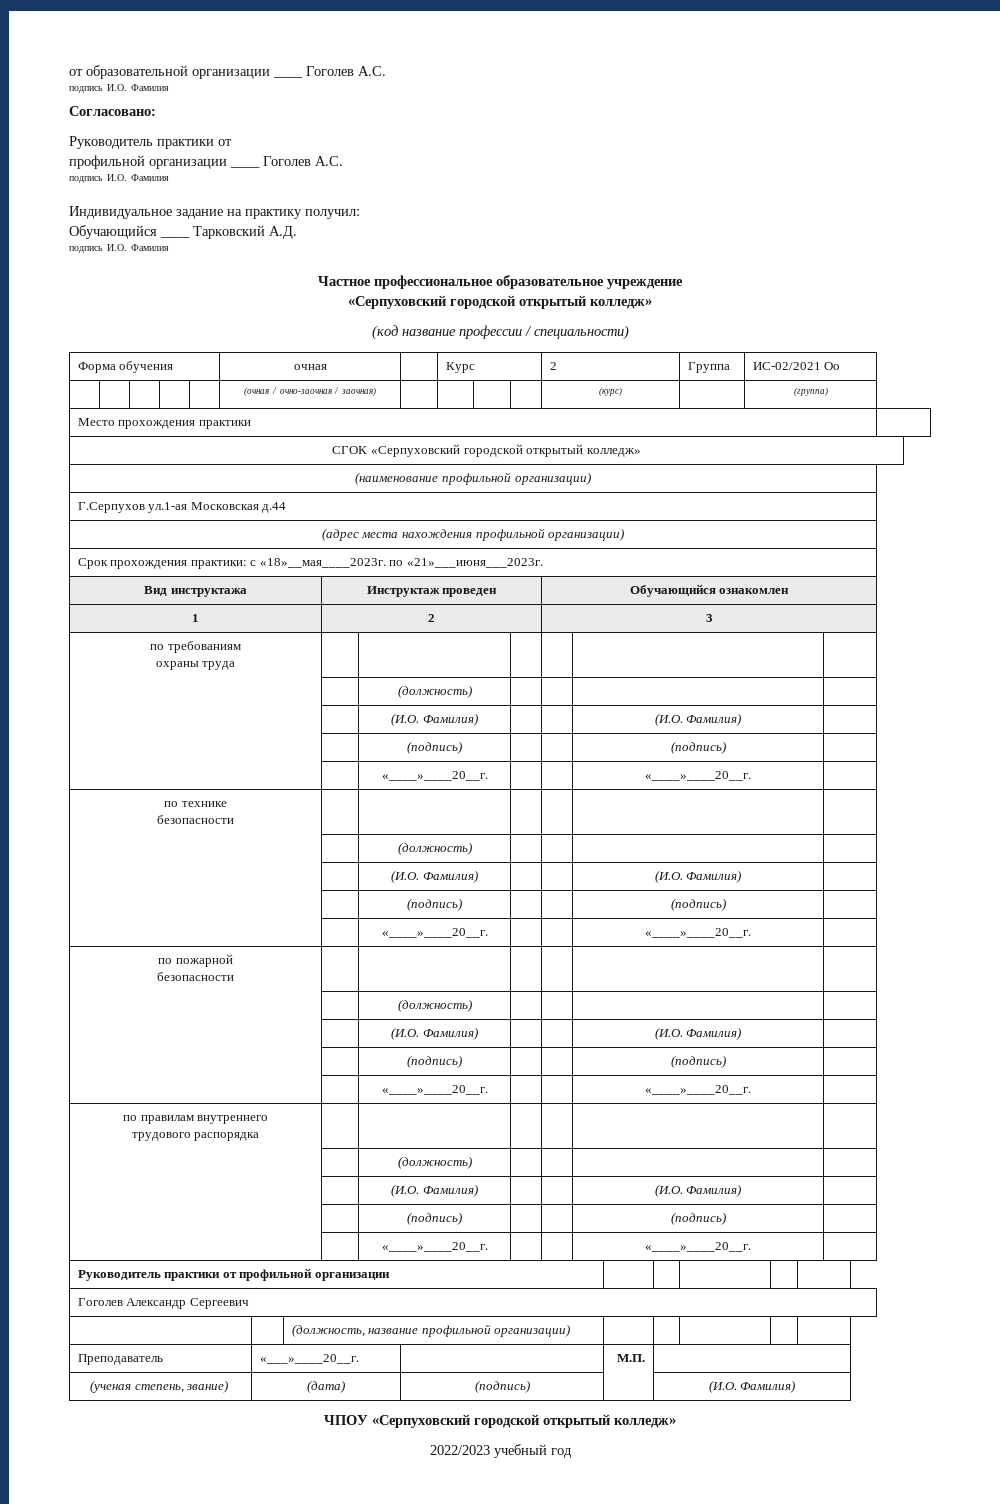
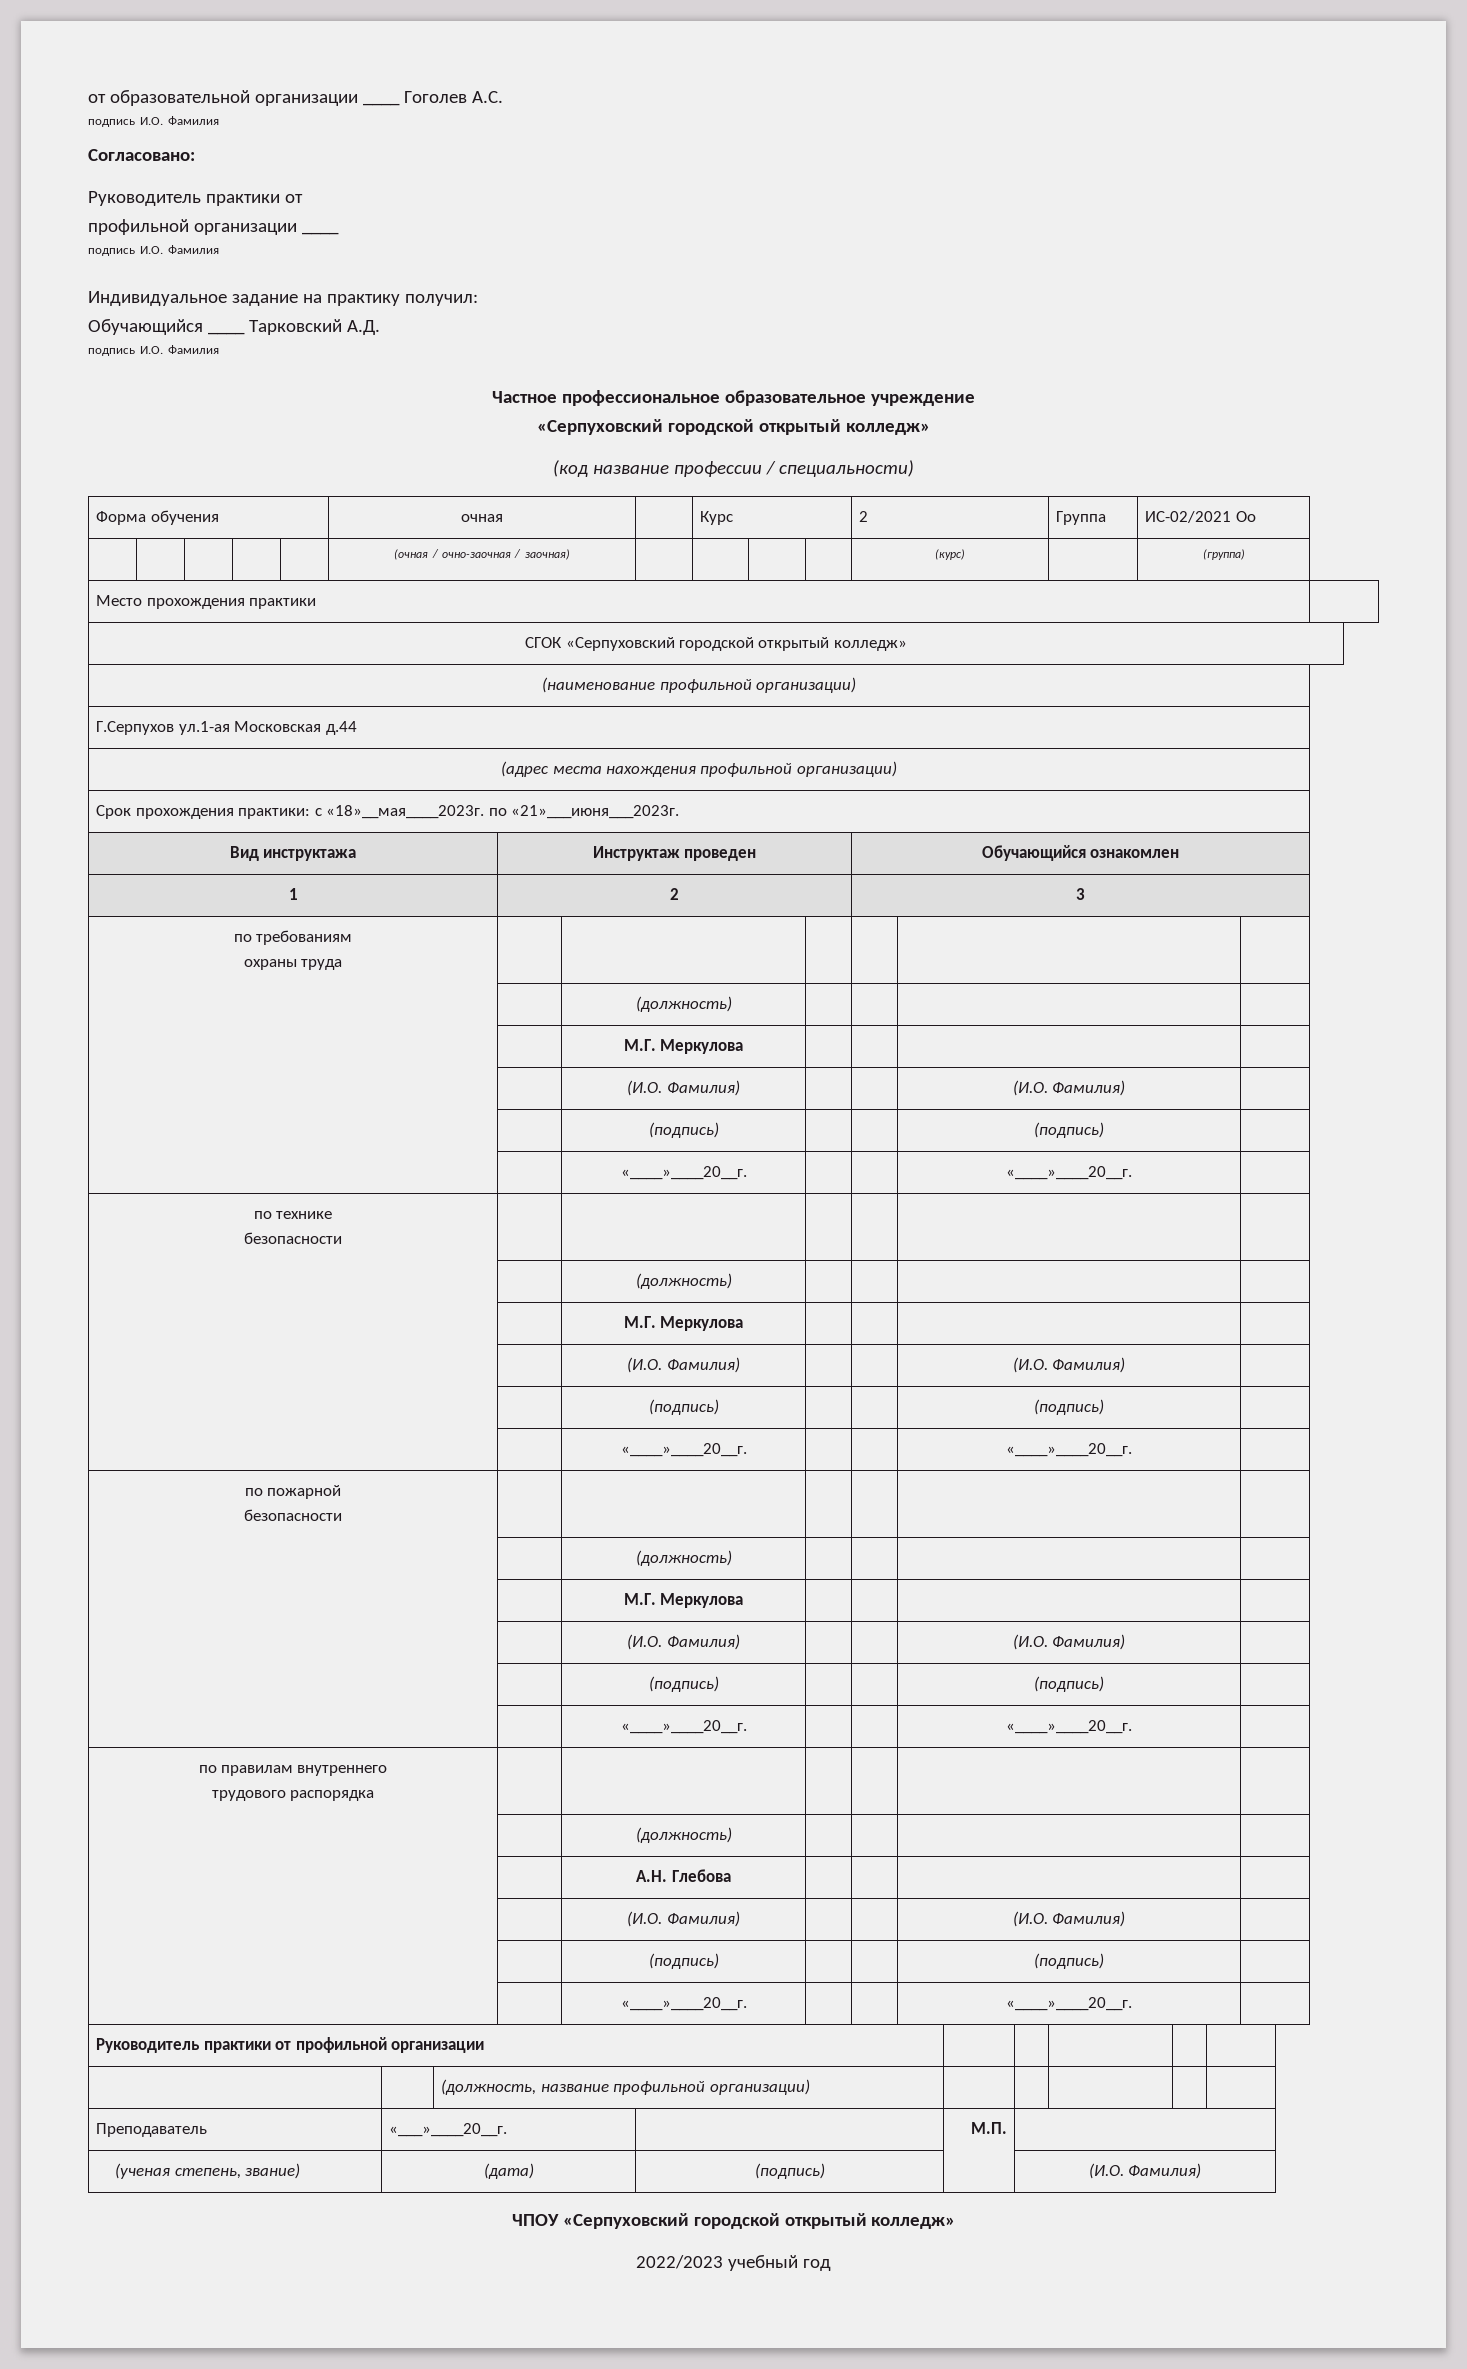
[263,156,343,166] Гоголев А.С. -> (339, 233) none
(472, 691) none -> [623,1039,744,1054] // | | М.Г. Меркулова | | | |
(472, 848) none -> [623,1316,744,1331] // | | М.Г. Меркулова | | | |
(472, 1005) none -> [623,1593,744,1608] // | | М.Г. Меркулова | | | |
(472, 1162) none -> [636,1869,731,1882] // | | А.Н. Глебова | | | |
[77,1298,249,1309] // Гоголев Александр Сергеевич -> (485, 2047) none

